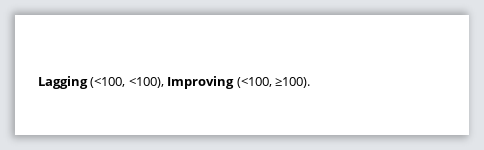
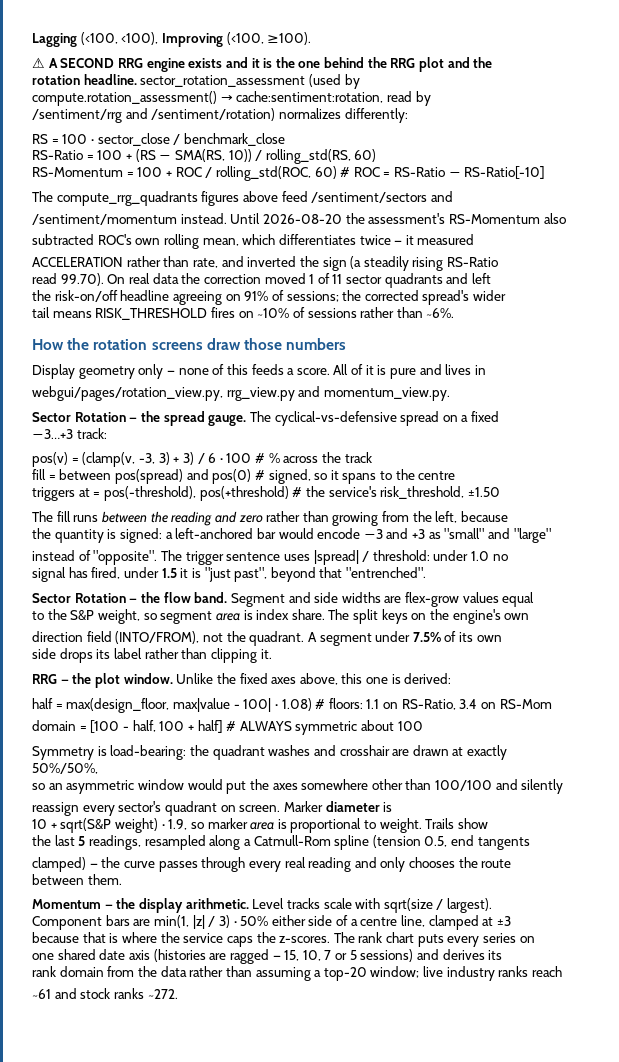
(310, 82) none -> [32,57,493,72] [32,74,360,89] [32,91,431,106] [32,108,408,123] [32,133,285,146] [32,149,377,164] [32,166,546,181] [32,191,453,206] [32,213,566,225] [32,234,475,249] [32,256,499,271] [32,273,492,288] [32,290,507,305] [32,307,455,320] [32,338,347,350] [32,364,486,379] [32,386,450,401] [32,411,500,426] [32,428,107,439] [32,452,372,467] [32,469,456,484] [32,486,500,501] [32,511,509,526] [32,528,551,543] [32,550,508,565] [32,567,427,582] [32,592,535,607] [32,609,530,624] [32,631,502,646] [32,648,272,663] [32,673,452,688] [32,698,552,713] [32,720,423,735] [32,745,508,760] [32,763,98,774] [32,779,564,794] [32,801,393,816] [32,818,489,833] [32,835,530,850] [32,857,512,872] [32,874,122,885] [32,898,493,913] [32,915,511,930] [32,932,535,947] [32,949,503,964] [32,966,563,981] [32,988,178,999] // ⚠ A SECOND RRG engine exists and it is the one behind the RRG plot and the // rotation headline. sector_rotation_assessment (used by // compute.rotation_assessment() → cache:sentiment:rotation, read by // /sentiment/rrg and /sentiment/rotation) normalizes differently: // RS = 100 · sector_close / benchmark_close // RS-Ratio = 100 + (RS − SMA(RS, 10)) / rolling_std(RS, 60) // RS-Momentum = 100 + ROC / rolling_std(ROC, 60) # ROC = RS-Ratio − RS-Ratio[-10] // The compute_rrg_quadrants figures above feed /sentiment/sectors and // /sentiment/momentum instead. Until 2026-08-20 the assessment's RS-Momentum also // subtracted ROC's own rolling mean, which differentiates twice — it measured // ACCELERATION rather than rate, and inverted the sign (a steadily rising RS-Ratio // read 99.70). On real data the correction moved 1 of 11 sector quadrants and left // the risk-on/off headline agreeing on 91% of sessions; the corrected spread's wider // tail means RISK_THRESHOLD fires on ~10% of sessions rather than ~6%. // How the rotation screens draw those numbers // Display geometry only — none of this feeds a score. All of it is pure and lives in // webgui/pages/rotation_view.py, rrg_view.py and momentum_view.py. // Sector Rotation — the spread gauge. The cyclical-vs-defensive spread on a fixed // −3…+3 track: // pos(v) = (clamp(v, -3, 3) + 3) / 6 · 100 # % across the track // fill = between pos(spread) and pos(0) # signed, so it spans to the centre // triggers at = pos(-threshold), pos(+threshold) # the service's risk_threshold, ±1.50 // The fill runs between the reading and zero rather than growing from the left, because // the quantity is signed: a left-anchored bar would encode −3 and +3 as "small" and "large" // instead of "opposite". The trigger sentence uses |spread| / threshold: under 1.0 no // signal has fired, under 1.5 it is "just past", beyond that "entrenched". // Sector Rotation — the flow band. Segment and side widths are flex-grow values equal // to the S&P weight, so segment area is index share. The split keys on the engine's own // direction field (INTO/FROM), not the quadrant. A segment under 7.5% of its own // side drops its label rather than clipping it. // RRG — the plot window. Unlike the fixed axes above, this one is derived: // half = max(design_floor, max|value - 100| · 1.08) # floors: 1.1 on RS-Ratio, 3.4 on RS-Mom // domain = [100 - half, 100 + half] # ALWAYS symmetric about 100 // Symmetry is load-bearing: the quadrant washes and crosshair are drawn at exactly 50%/50%, // so an asymmetric window would put the axes somewhere other than 100/100 and silently // reassign every sector's quadrant on screen. Marker diameter is // 10 + sqrt(S&P weight) · 1.9, so marker area is proportional to weight. Trails show // the last 5 readings, resampled along a Catmull-Rom spline (tension 0.5, end tangents // clamped) — the curve passes through every real reading and only chooses the route // between them. // Momentum — the display arithmetic. Level tracks scale with sqrt(size / largest). // Component bars are min(1, |z| / 3) · 50% either side of a centre line, clamped at ±3 // because that is where the service caps the z-scores. The rank chart puts every series on // one shared date axis (histories are ragged — 15, 10, 7 or 5 sessions) and derives its // rank domain from the data rather than assuming a top-20 window; live industry ranks reach // ~61 and stock ranks ~272.

